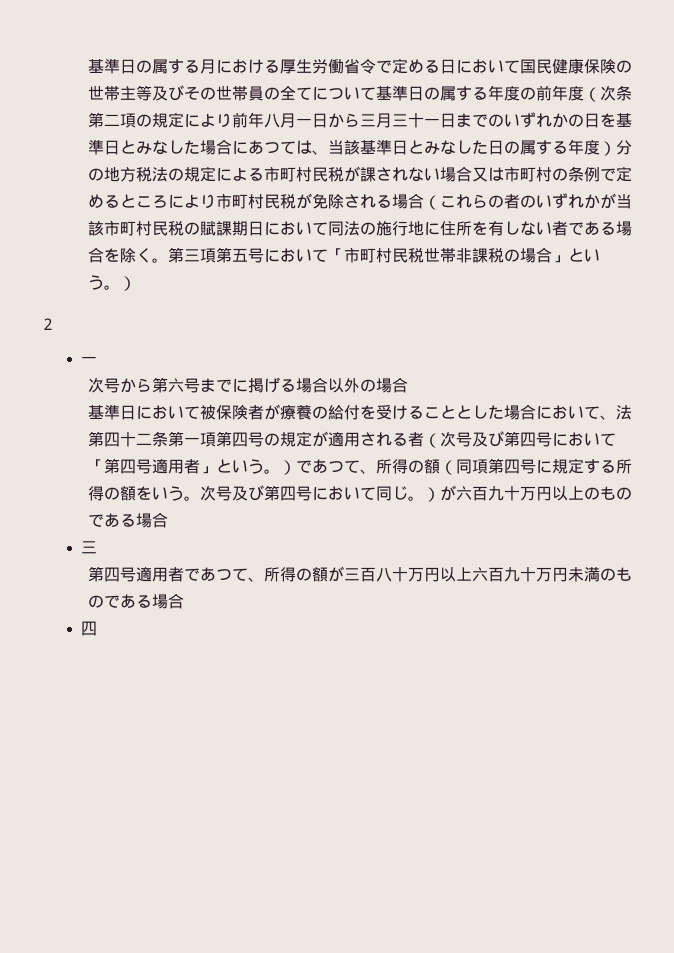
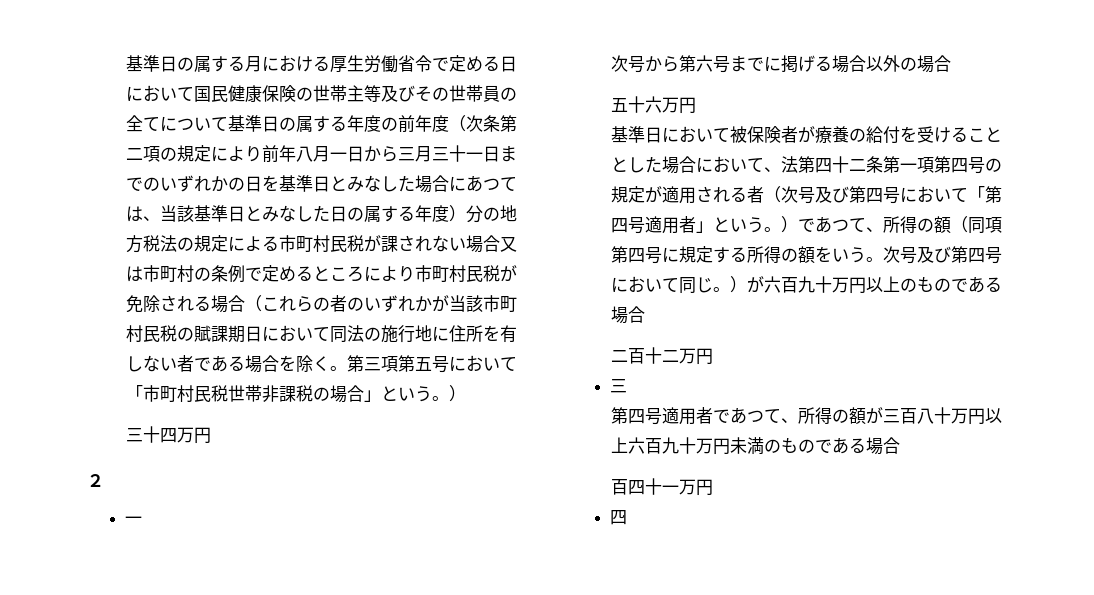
(136, 283) none -> [125,426,211,444] // 三十四万円
(408, 385) none -> [610,96,696,114] // 五十六万円
(168, 520) none -> [610,347,713,365] // 二百十二万円
(184, 601) none -> [610,478,713,496] // 百四十一万円

